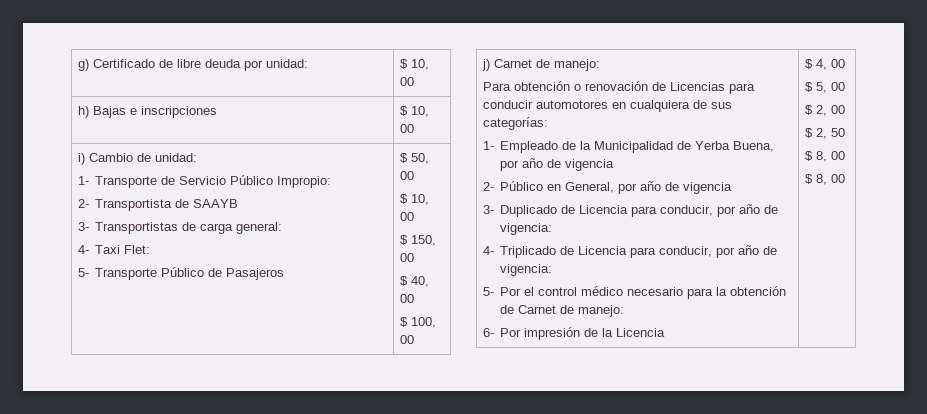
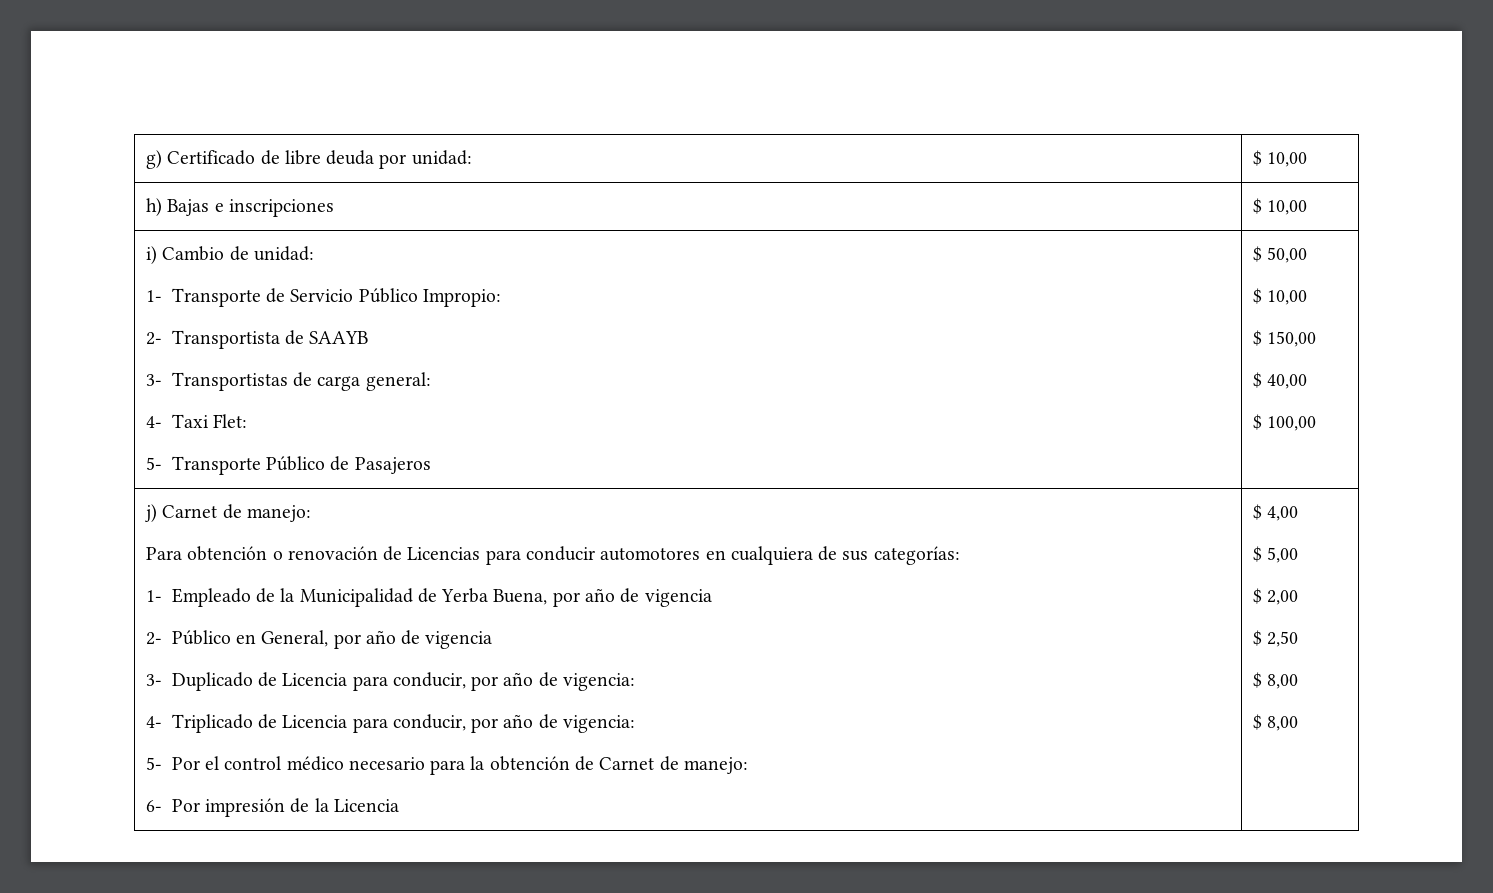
[410,59,429,70] [399,77,414,86] 10, 00 -> [1267,152,1308,167] 10,00
[410,106,429,117] [399,124,414,133] 10, 00 -> [1267,200,1308,215] 10,00
[410,153,429,164] [399,171,414,180] [399,194,429,205] [399,212,414,221] [399,235,436,246] [399,253,414,262] [399,276,429,287] [399,294,414,303] [399,317,436,328] [399,335,414,344] 50, 00 // $ 10, 00 // $ 150, 00 // $ 40, 00 // $ 100, 00 -> [1267,247,1308,263] [1253,288,1308,305] [1253,330,1317,347] [1253,372,1308,389] [1253,414,1317,431] 50,00 // $ 10,00 // $ 150,00 // $ 40,00 // $ 100,00
[815,59,845,70] [804,82,845,93] [804,105,845,116] [804,128,845,139] [804,151,845,162] [804,174,845,185] 4, 00 // $ 5, 00 // $ 2, 00 // $ 2, 50 // $ 8, 00 // $ 8, 00 -> [1267,506,1299,521] [1253,546,1299,563] [1253,588,1299,605] [1253,630,1299,647] [1253,672,1299,689] [1253,714,1299,731] 4,00 // $ 5,00 // $ 2,00 // $ 2,50 // $ 8,00 // $ 8,00

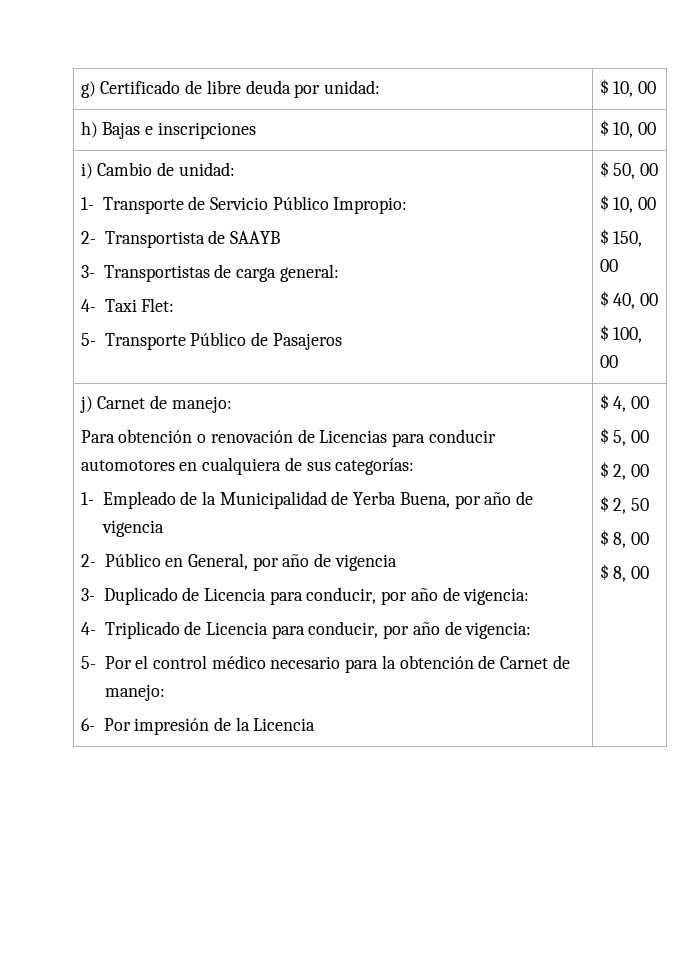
[1267,152,1308,167] 10,00 -> [613,81,657,97] 10, 00
[1267,200,1308,215] 10,00 -> [613,122,657,138] 10, 00
[1267,247,1308,263] [1253,288,1308,305] [1253,330,1317,347] [1253,372,1308,389] [1253,414,1317,431] 50,00 // $ 10,00 // $ 150,00 // $ 40,00 // $ 100,00 -> [613,163,659,179] [599,195,657,213] [599,229,643,247] [599,259,618,272] [599,291,659,309] [599,325,643,343] [599,355,618,368] 50, 00 // $ 10, 00 // $ 150, 00 // $ 40, 00 // $ 100, 00
[1267,506,1299,521] [1253,546,1299,563] [1253,588,1299,605] [1253,630,1299,647] [1253,672,1299,689] [1253,714,1299,731] 4,00 // $ 5,00 // $ 2,00 // $ 2,50 // $ 8,00 // $ 8,00 -> [613,396,650,412] [599,428,650,446] [599,462,650,480] [599,496,650,514] [599,530,650,548] [599,564,650,582] 4, 00 // $ 5, 00 // $ 2, 00 // $ 2, 50 // $ 8, 00 // $ 8, 00

